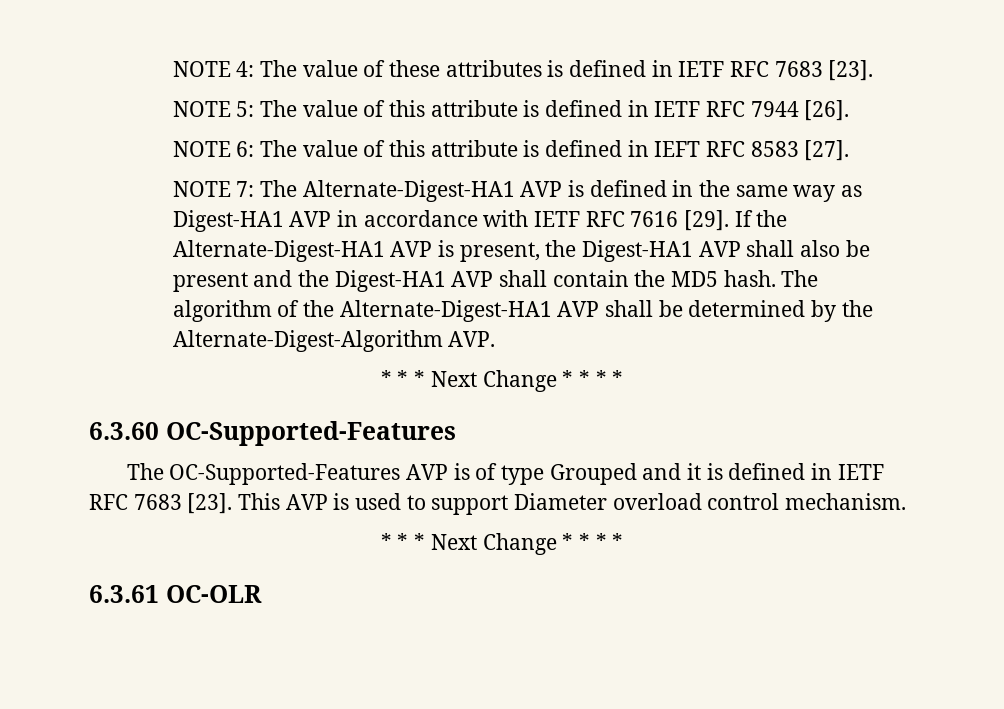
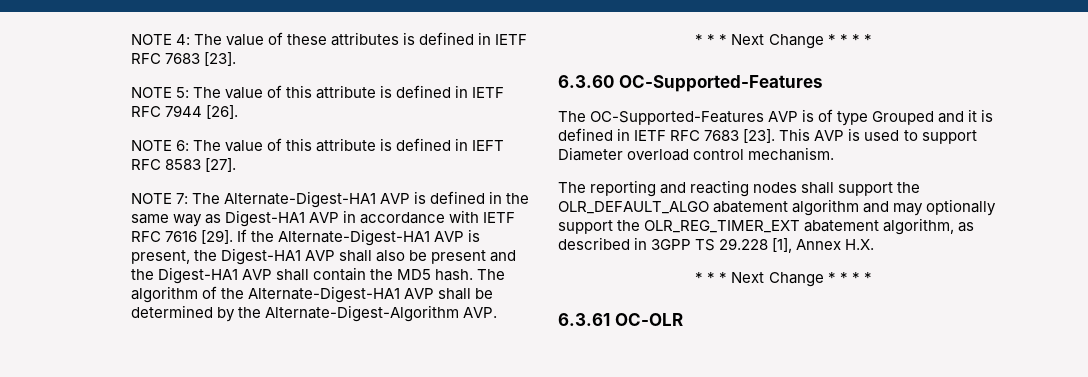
(907, 501) none -> [558,180,921,197] [558,199,997,216] [558,218,975,235] [558,237,875,253] // The reporting and reacting nodes shall support the OLR_DEFAULT_ALGO abatement algorithm and may optionally support the OLR_REG_TIMER_EXT abatement algorithm, as described in 3GPP TS 29.228 [1], Annex H.X.

